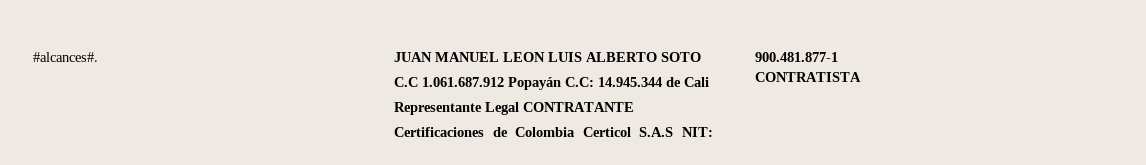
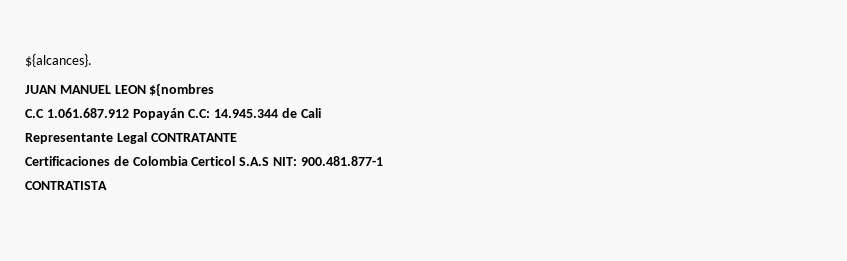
[33,52,98,62] #alcances#. -> [25,54,92,67] ${alcances}.
[548,52,701,62] LUIS ALBERTO SOTO -> [149,83,215,96] ${nombres

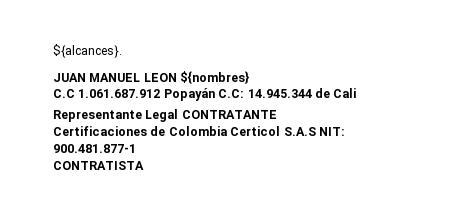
[149,83,215,96] ${nombres -> [180,71,250,84] ${nombres}

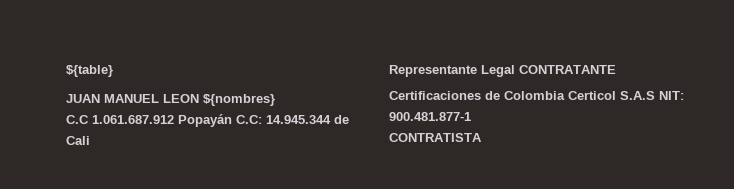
[53,44,122,58] ${alcances}. -> [66,65,113,77] ${table}

